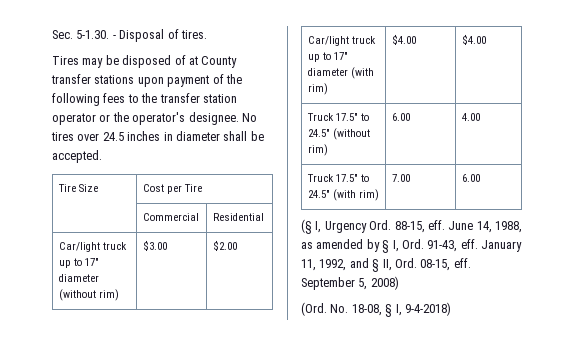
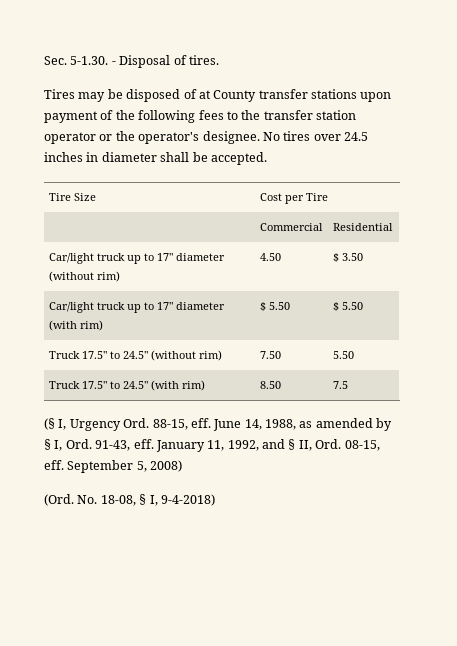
[142,240,167,251] [212,240,237,251] $3.00 | $2.00 -> [260,253,282,261] [333,253,364,262] 4.50 | $ 3.50
[391,34,416,45] [461,34,486,45] $4.00 | $4.00 -> [260,302,291,311] [333,302,364,311] $ 5.50 | $ 5.50
[391,113,410,121] [461,113,480,121] 6.00 | 4.00 -> [260,351,282,359] [333,351,355,359] 7.50 | 5.50
[391,174,410,182] [461,174,480,182] 7.00 | 6.00 -> [260,381,282,389] [333,381,349,389] 8.50 | 7.5

